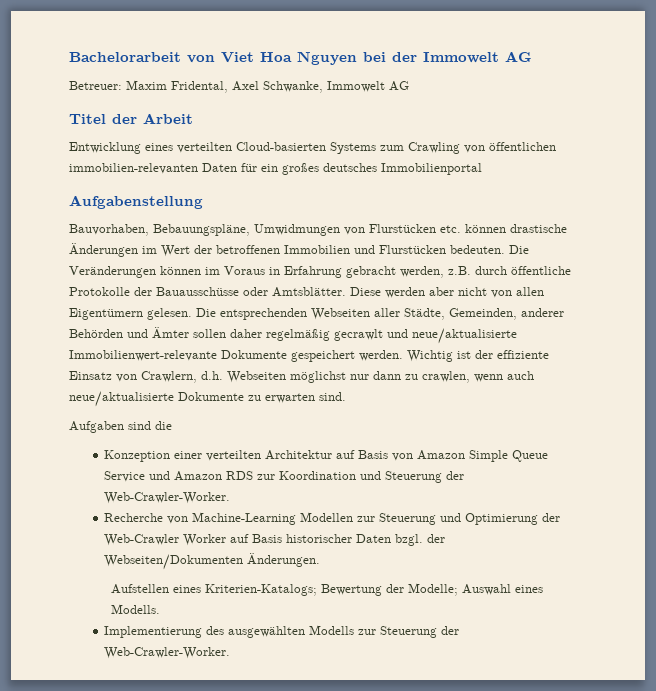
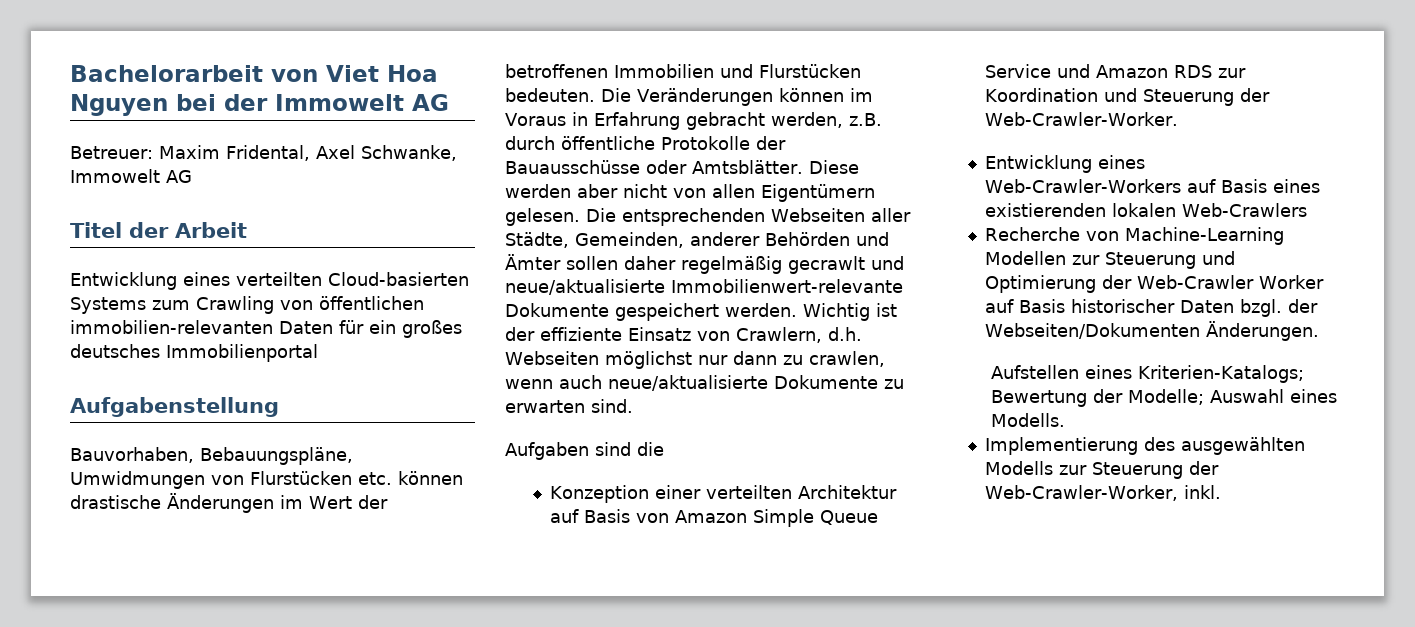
(231, 498) none -> [985,155,1146,173] [985,179,1321,193] [985,203,1308,217] // Entwicklung eines Web-Crawler-Workers auf Basis eines existierenden lokalen Web-Crawlers
[104,647,231,659] Web-Crawler-Worker. -> [985,485,1222,501] Web-Crawler-Worker, inkl.

